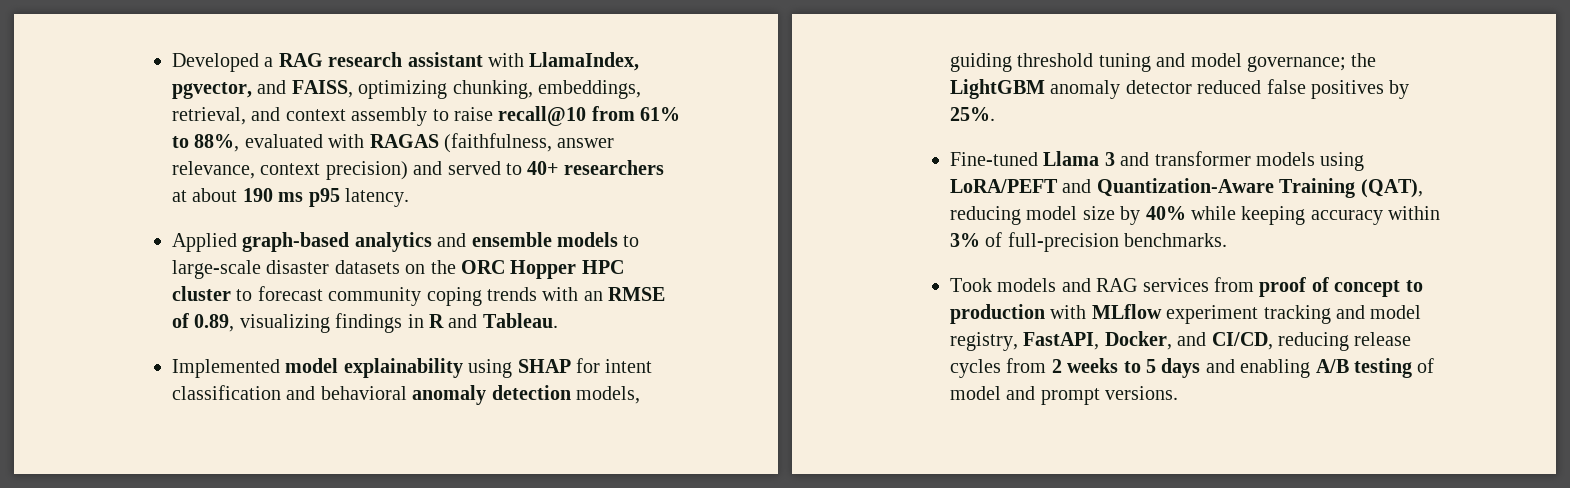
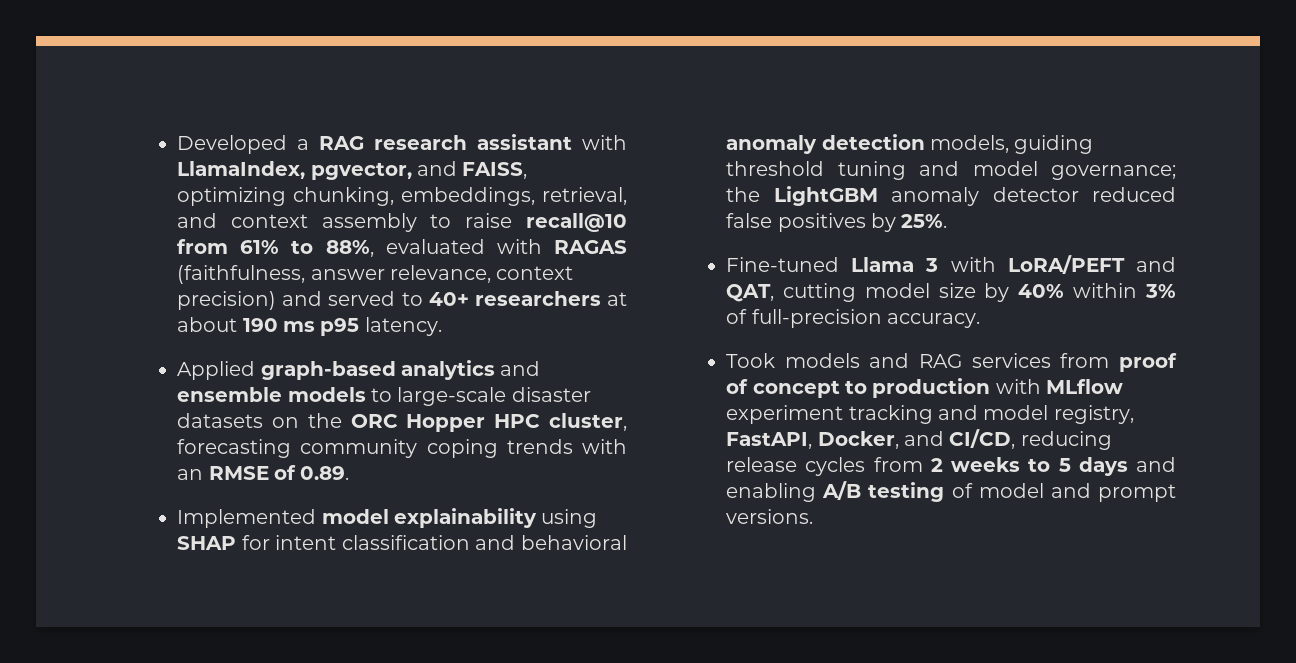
[172,286,323,301] cluster to forecast -> [549,413,628,431] [177,439,292,458] cluster, forecasting
[194,313,558,333] 0.89, visualizing findings in R and Tableau. -> [300,466,350,480] 0.89.
[1120,151,1365,171] [950,178,1423,198] [950,206,1022,225] and transformer models using LoRA/PEFT and Quantization-Aware Training (QAT), reducing -> [950,255,1176,274] [726,283,856,302] with LoRA/PEFT and QAT, cutting
[1191,206,1383,225] while keeping accuracy -> (1065, 291) none
[1124,233,1228,247] benchmarks. -> [886,313,980,328] accuracy.

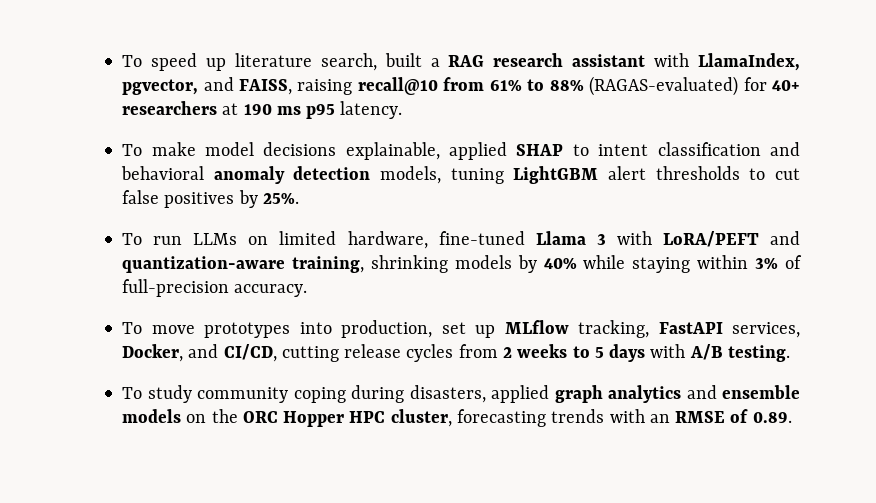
[177,135,288,154] Developed -> [122,53,422,71] To speed up literature search, built
[177,187,627,206] [177,213,627,232] [177,239,627,257] [177,265,574,284] [177,291,423,310] optimizing chunking, embeddings, retrieval, and context assembly to raise recall@10 from 61% to 88%, evaluated with RAGAS (faithfulness, answer relevance, context precision) and served to -> [297,76,767,96] raising recall@10 from 61% to 88% (RAGAS-evaluated) for
[177,317,238,332] about -> (239, 109) none
[177,360,541,380] [177,387,591,406] [177,413,628,432] [177,439,627,458] [177,465,350,480] [177,508,598,528] [177,535,270,550] Applied graph-based analytics and ensemble models to large-scale disaster datasets on the ORC Hopper HPC cluster, forecasting community coping trends with an RMSE of 0.89. // Implemented model explainability using SHAP for -> [122,142,589,160] To make model decisions explainable, applied SHAP to
[1014,135,1094,154] [726,161,1176,180] [726,186,1176,206] [726,213,948,232] [726,257,840,272] guiding threshold tuning and model governance; the LightGBM anomaly detector reduced false positives by 25%. // Fine-tuned -> [450,166,800,184] [122,190,299,208] [122,231,525,249] tuning LightGBM alert thresholds to cut false positives by 25%. // To run LLMs on limited hardware, fine-tuned
[726,283,1065,302] QAT, cutting model size by 40% -> [122,255,691,273] quantization-aware training, shrinking models by 40% while staying
[726,353,1177,372] [726,378,1124,398] [726,405,1134,424] [726,432,813,449] Took models and RAG services from proof of concept to production with MLflow experiment tracking and model registry, FastAPI, -> [122,320,801,338] To move prototypes into production, set up MLflow tracking, FastAPI services,
[1020,431,1112,450] reducing -> [281,346,339,362] cutting
[1136,457,1176,472] [726,481,1176,502] [726,509,814,524] and enabling A/B testing of model and prompt versions. -> [650,344,790,362] [122,385,801,403] [122,409,792,427] with A/B testing. // To study community coping during disasters, applied graph analytics and ensemble models on the ORC Hopper HPC cluster, forecasting trends with an RMSE of 0.89.

